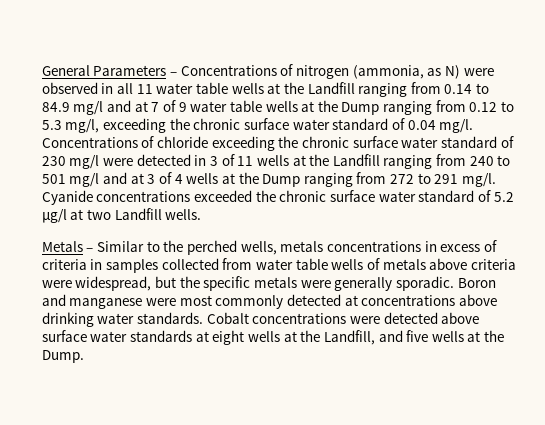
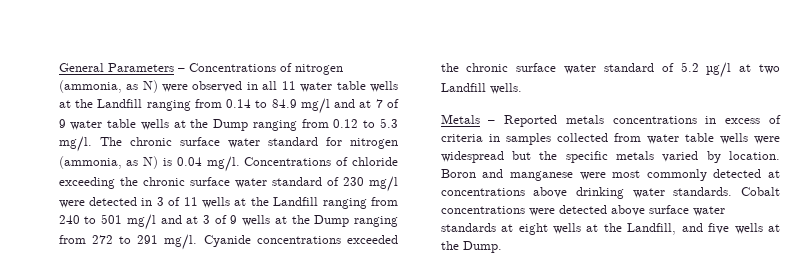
[65,118,405,133] mg/l, exceeding the chronic surface water standard of -> [58,136,398,152] [58,156,173,169] mg/l. The chronic surface water standard for nitrogen (ammonia, as N) is
[174,174,183,184] 4 -> [230,215,238,224] 9
[97,240,277,255] Similar to the perched wells, -> [504,115,558,127] Reported
[366,258,516,270] [41,276,152,291] of metals above criteria were widespread, -> [754,136,780,144] [440,151,504,163] were widespread
[300,276,454,291] were generally sporadic. -> [662,151,780,163] varied by location.

